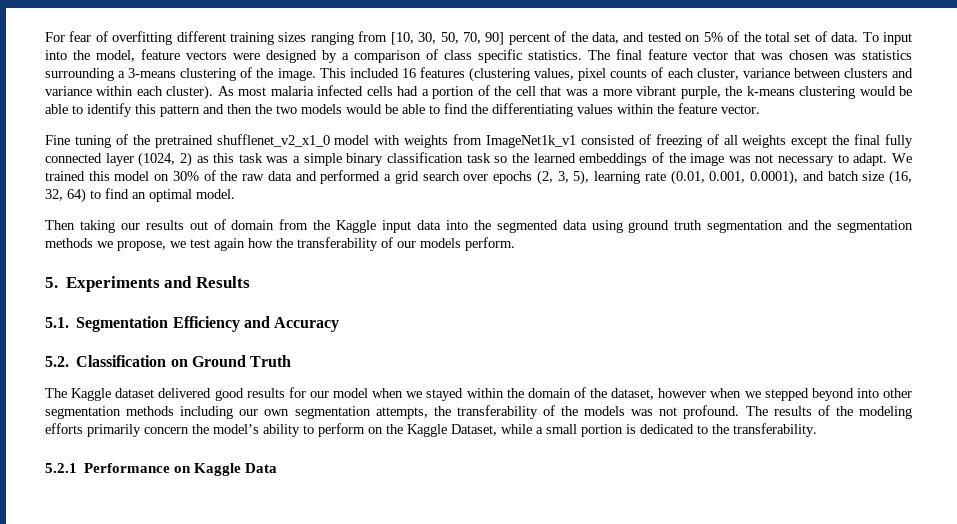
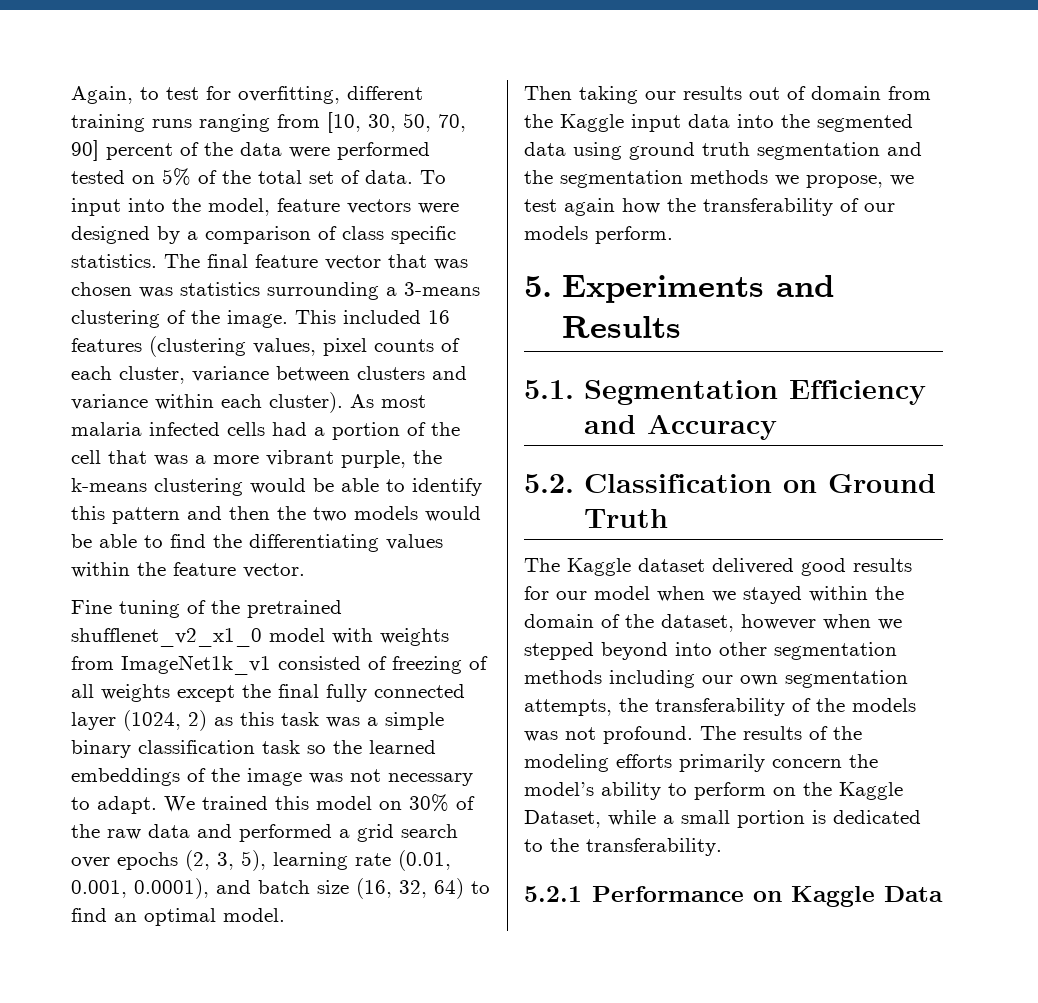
[45,31,173,45] For fear of overfitting -> [71,86,340,104] Again, to test for overfitting,
[278,32,307,42] sizes -> [152,119,192,128] runs
[592,32,645,44] data, and -> [240,142,430,160] data were performed

